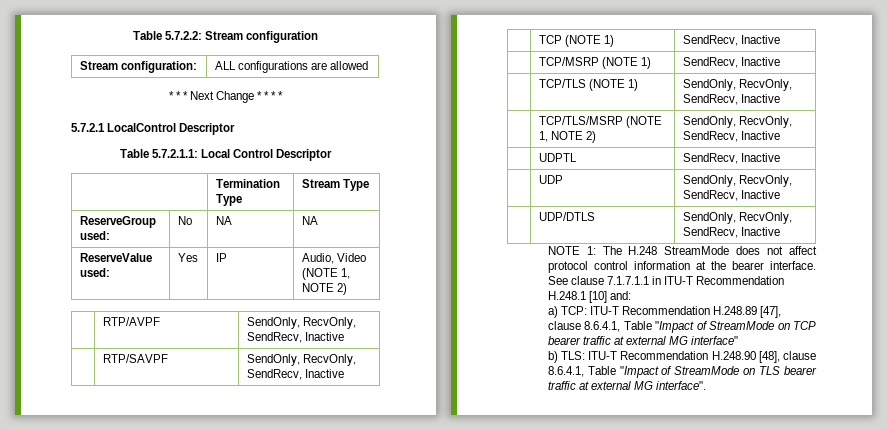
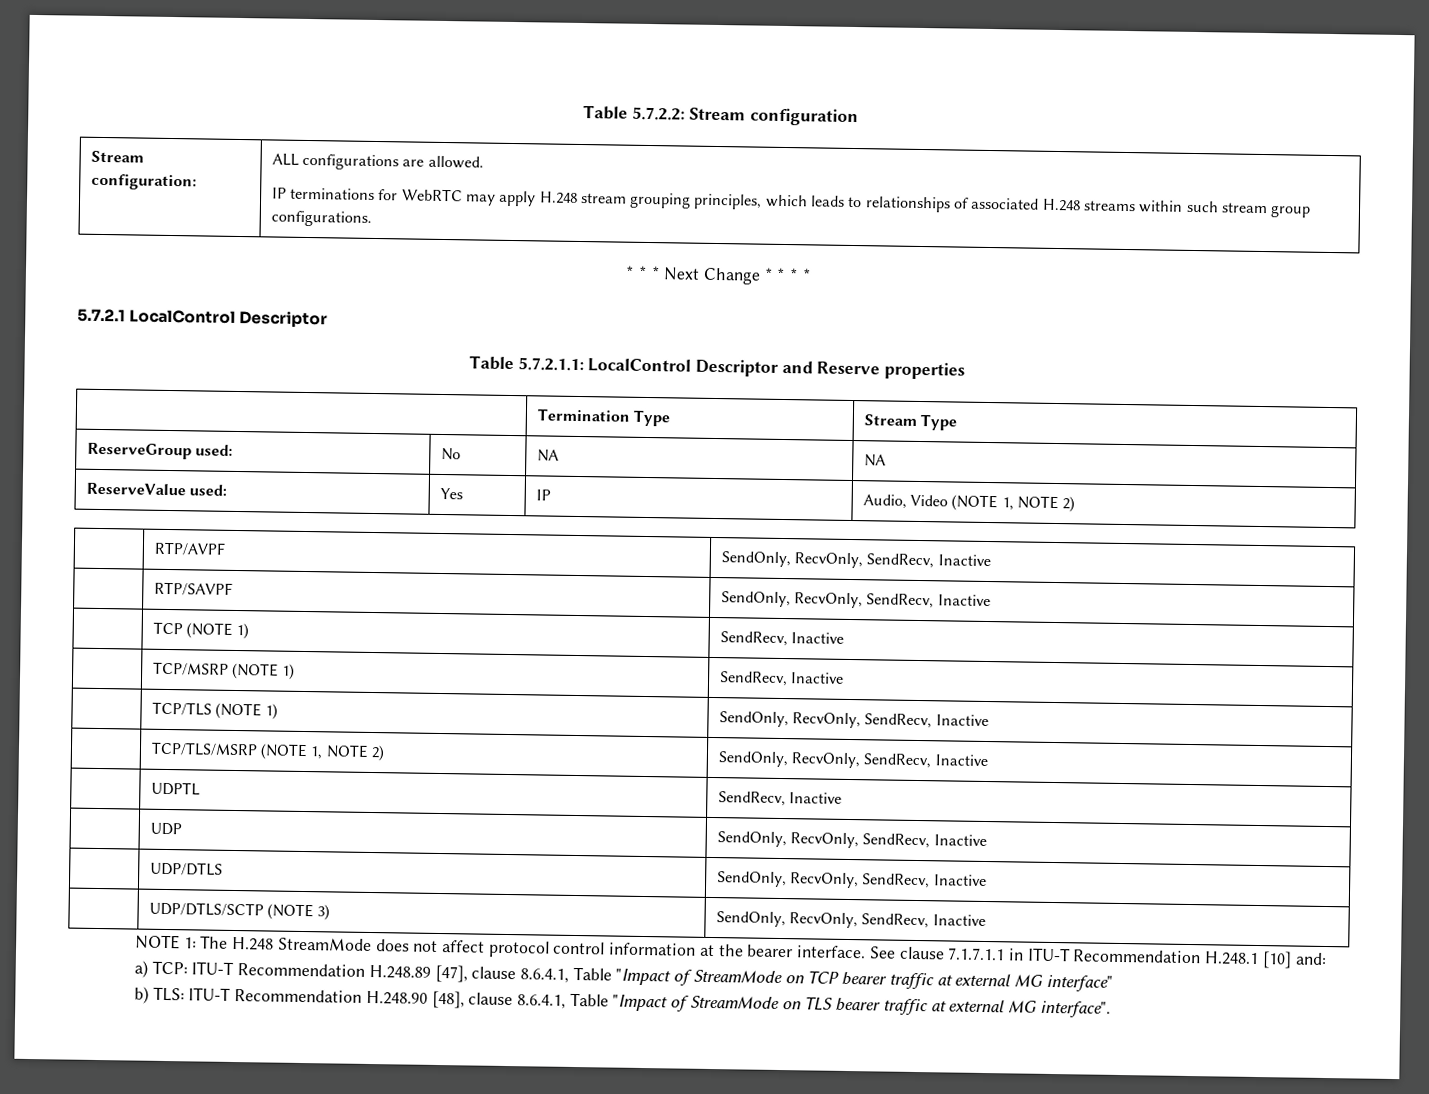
[329,61,368,70] allowed -> [427,155,484,169] [271,187,1312,218] [270,210,372,227] allowed. // IP terminations for WebRTC may apply H.248 stream grouping principles, which leads to relationships of associated H.248 streams within such stream group configurations.
[201,149,333,161] Local Control Descriptor -> [587,358,966,380] LocalControl Descriptor and Reserve properties
(780, 231) none -> [148,901,331,921] [715,911,986,929] // | UDP/DTLS/SCTP (NOTE 3) | SendOnly, RecvOnly, SendRecv, Inactive

